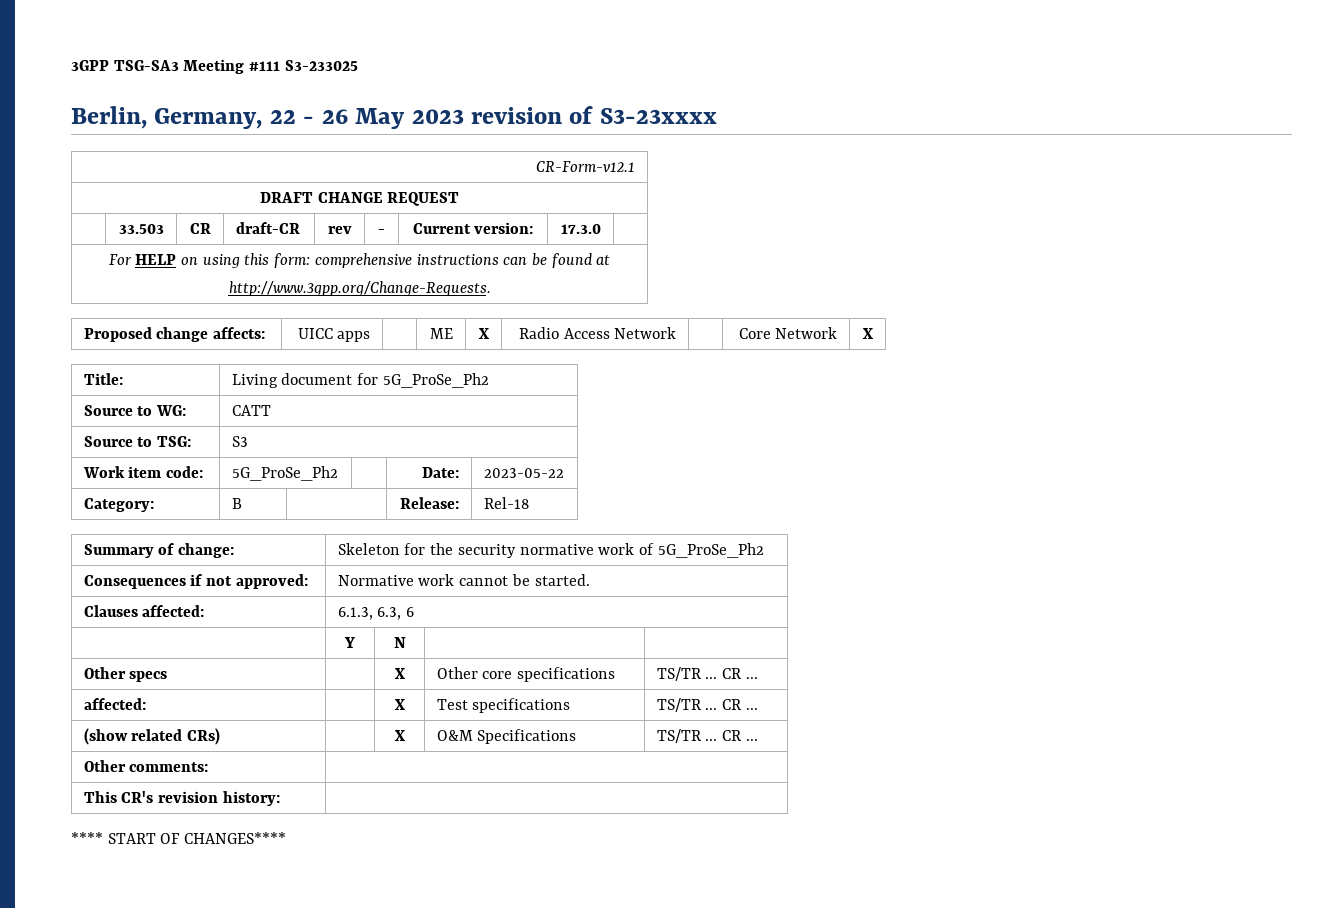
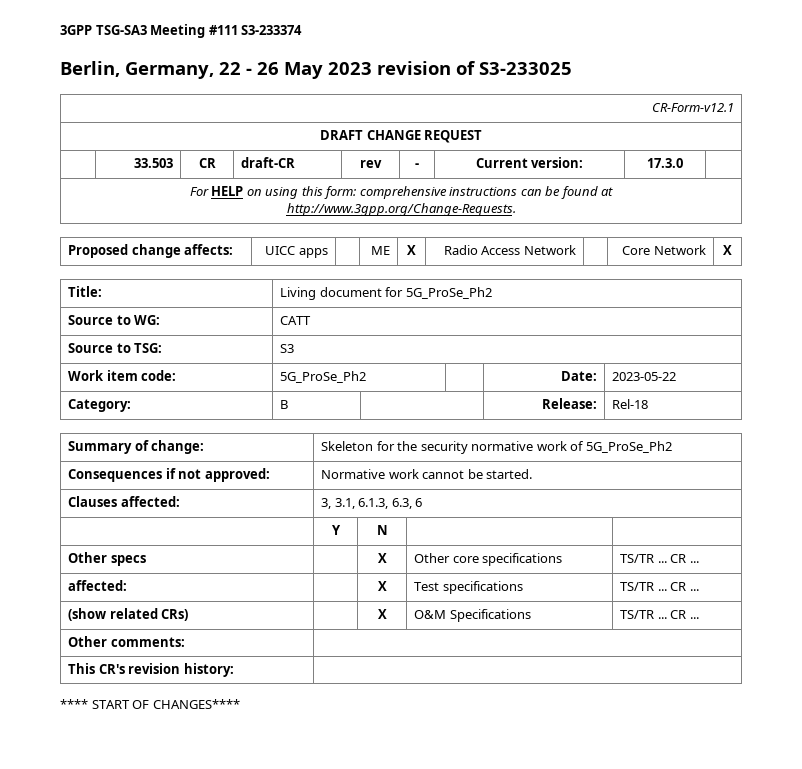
[284,60,358,71] S3-233025 -> [241,25,303,35] S3‑233374
[599,108,717,124] S3-23xxxx -> [479,62,572,75] S3-233025
(205, 611) none -> [321,498,355,509] 3, 3.1,

